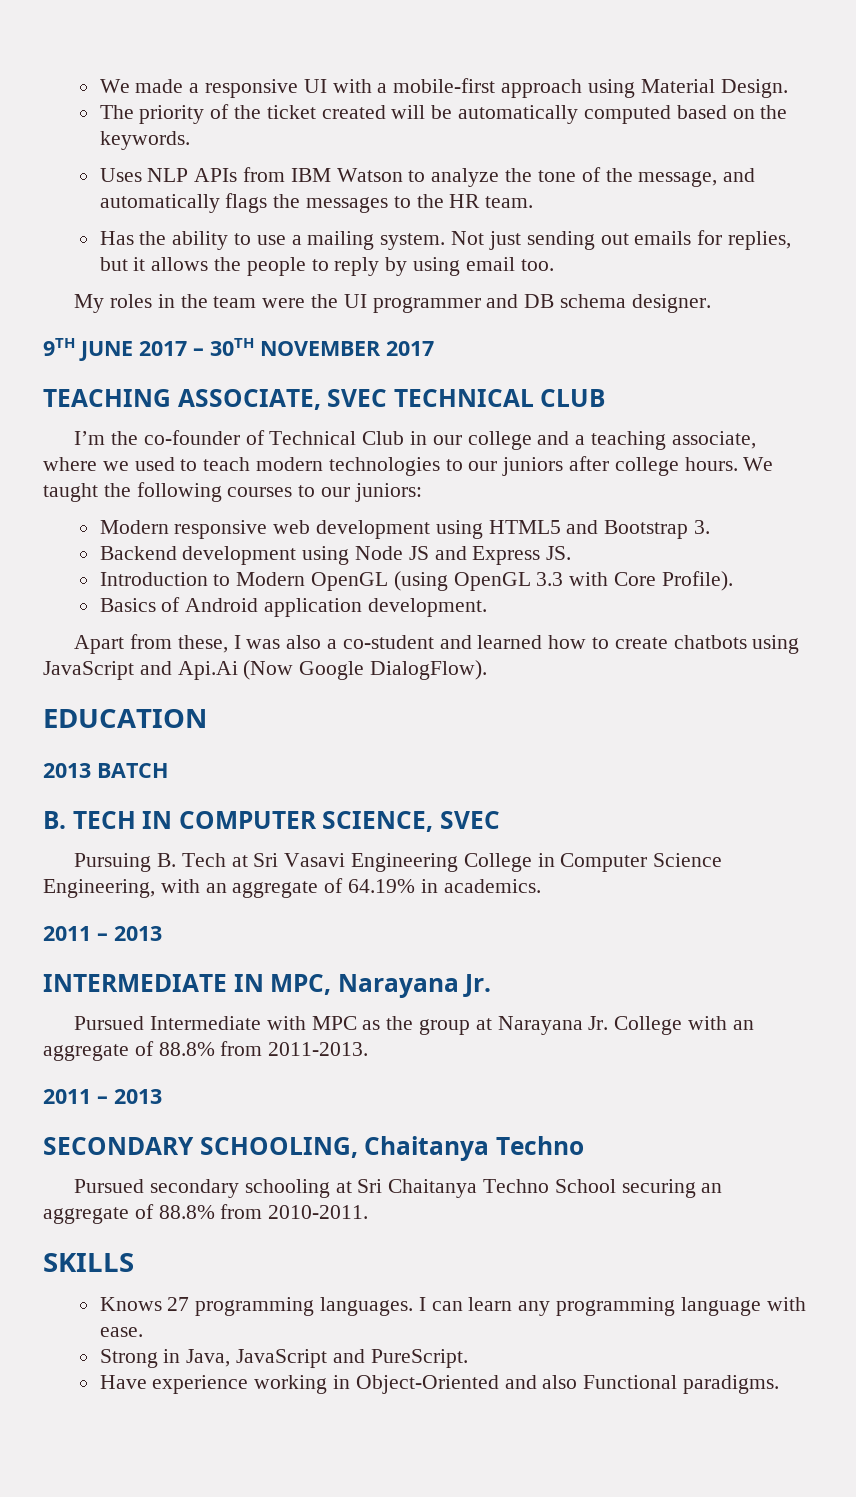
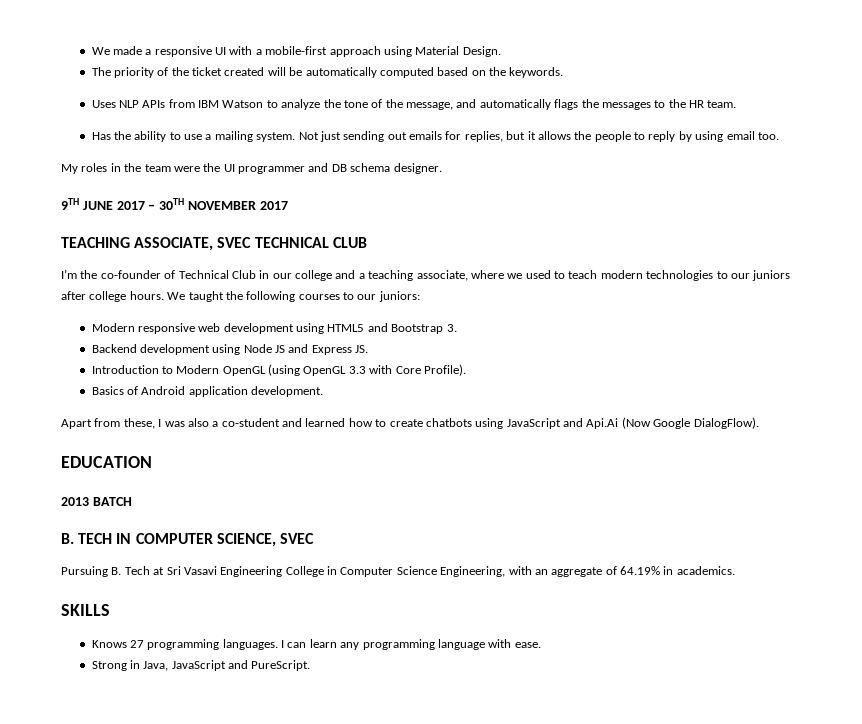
[43,926,162,941] [43,974,492,998] [74,1016,754,1035] [43,1041,369,1061] [43,1089,162,1104] [43,1136,584,1161] [74,1179,723,1198] [43,1204,369,1224] // 2011 – 2013 // INTERMEDIATE IN MPC, Narayana Jr. // Pursued Intermediate with MPC as the group at Narayana Jr. College with an aggregate of 88.8% from 2011-2013. // 2011 – 2013 // SECONDARY SCHOOLING, Chaitanya Techno // Pursued secondary schooling at Sri Chaitanya Techno School securing an aggregate of 88.8% from 2010-2011. -> (735, 570) none
[99,1375,780,1394] // Have experience working in Object-Oriented and also Functional paradigms. -> (311, 665) none

